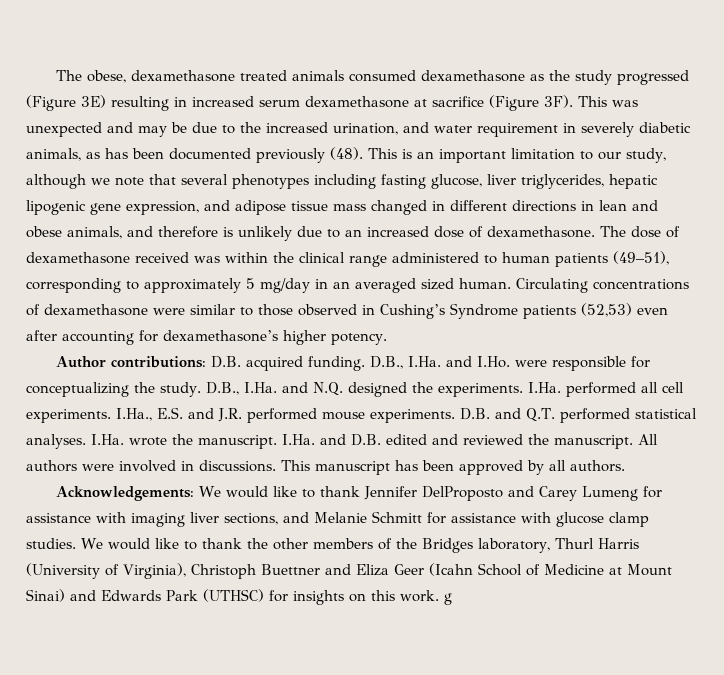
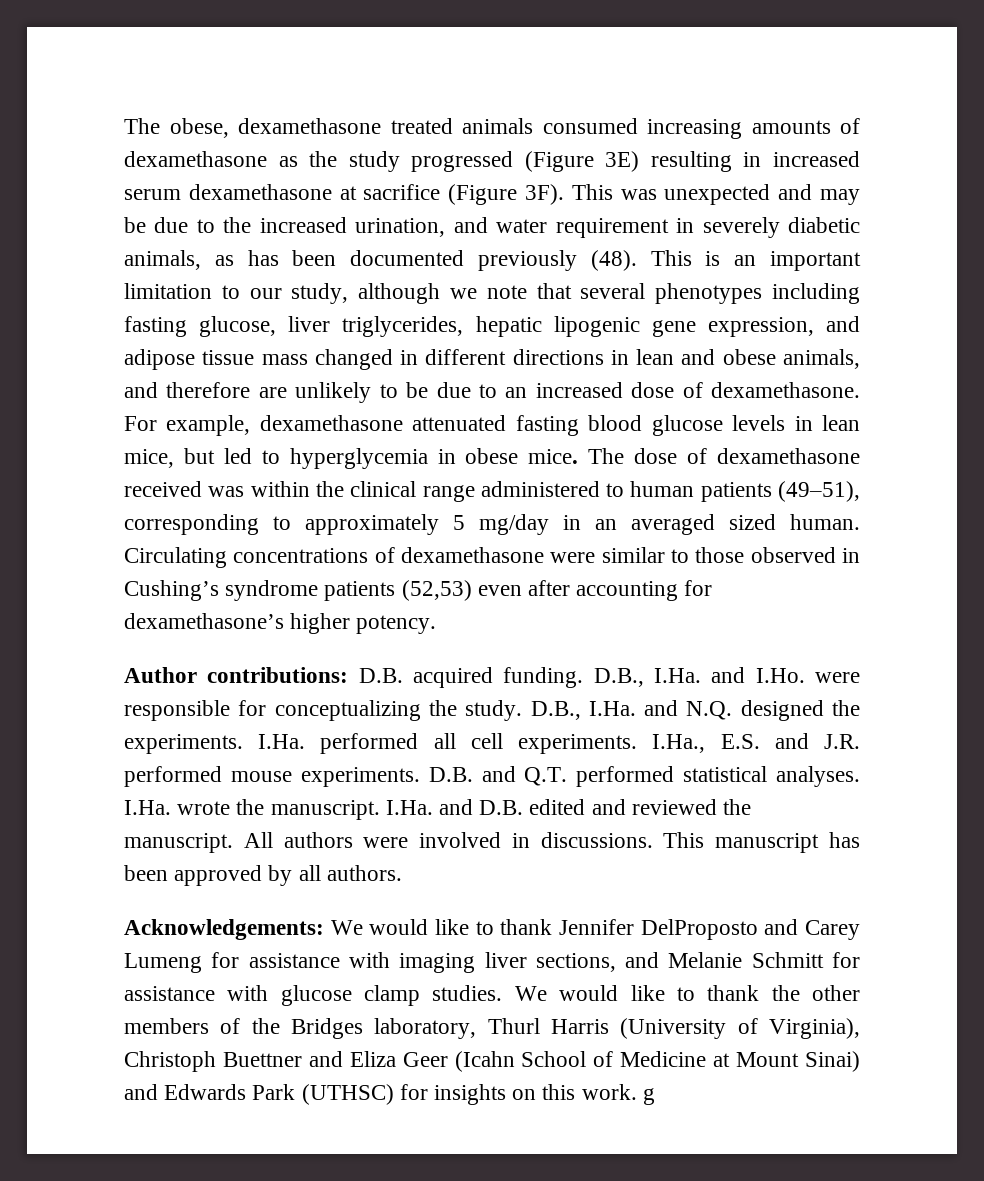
(416, 76) none -> [647,118,860,139] increasing amounts of
[223,226,292,241] is unlikely -> [258,382,429,403] are unlikely to be
(595, 232) none -> [124,415,860,436] [124,448,579,469] For example, dexamethasone attenuated fasting blood glucose levels in lean mice, but led to hyperglycemia in obese mice.
[450,303,518,319] Syndrome -> [225,580,319,601] syndrome

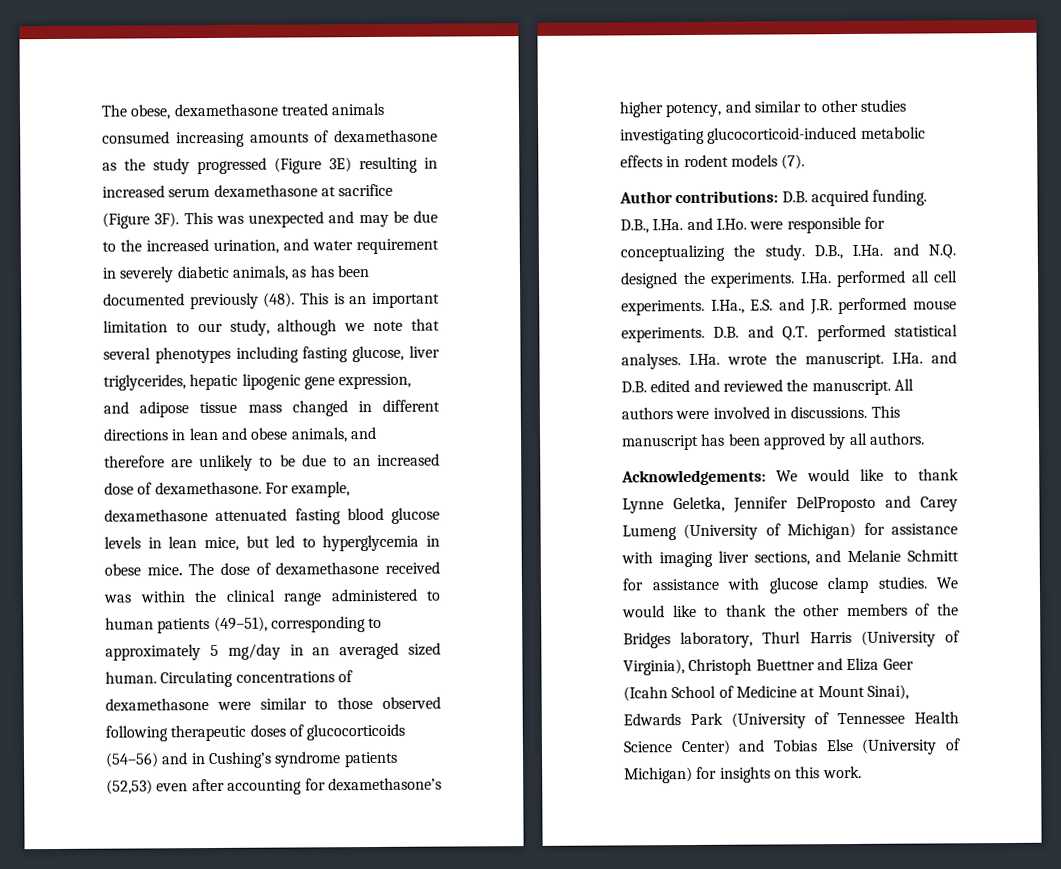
(836, 555) none -> [105,723,406,742] [105,752,189,768] following therapeutic doses of glucocorticoids (54–56) and
[356,615,437,634] potency. -> [665,99,906,118] [620,126,926,145] [620,154,806,170] potency, and similar to other studies investigating glucocorticoid-induced metabolic effects in rodent models (7).
(553, 927) none -> [622,496,725,514] Lynne Geletka,
(202, 963) none -> [683,522,857,541] (University of Michigan)
[804,1051,860,1072] [124,1084,394,1105] Sinai) and Edwards Park (UTHSC) -> [866,684,909,700] [623,711,959,729] [623,738,960,756] [624,766,693,784] Sinai), Edwards Park (University of Tennessee Health Science Center) and Tobias Else (University of Michigan)
[642,1088,655,1105] g -> (862, 772) none

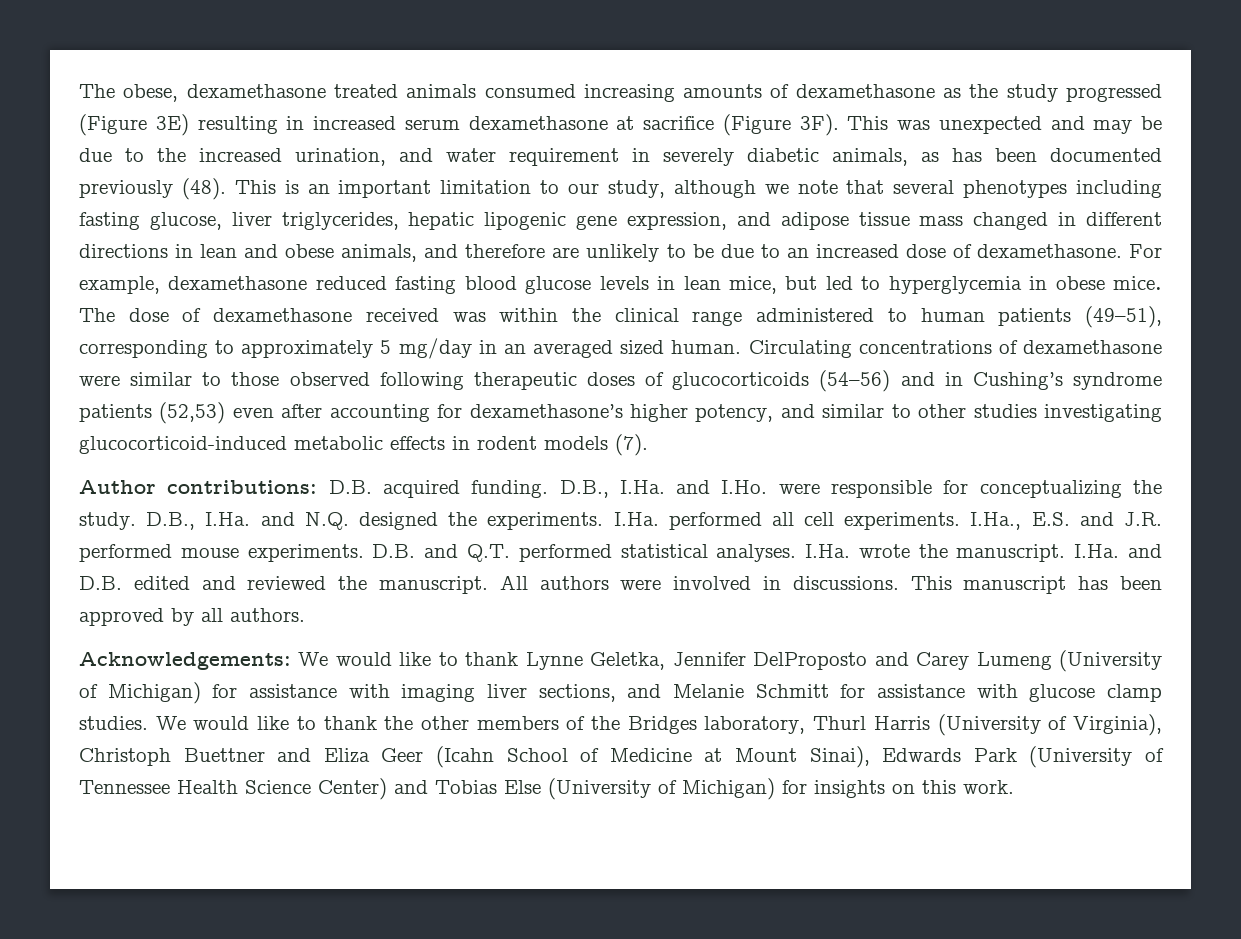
[215,508,288,521] attenuated -> [315,276,387,290] reduced

